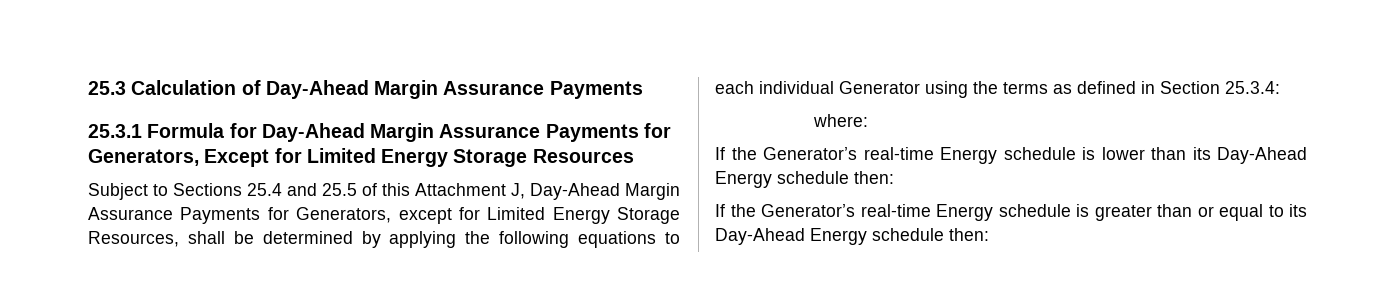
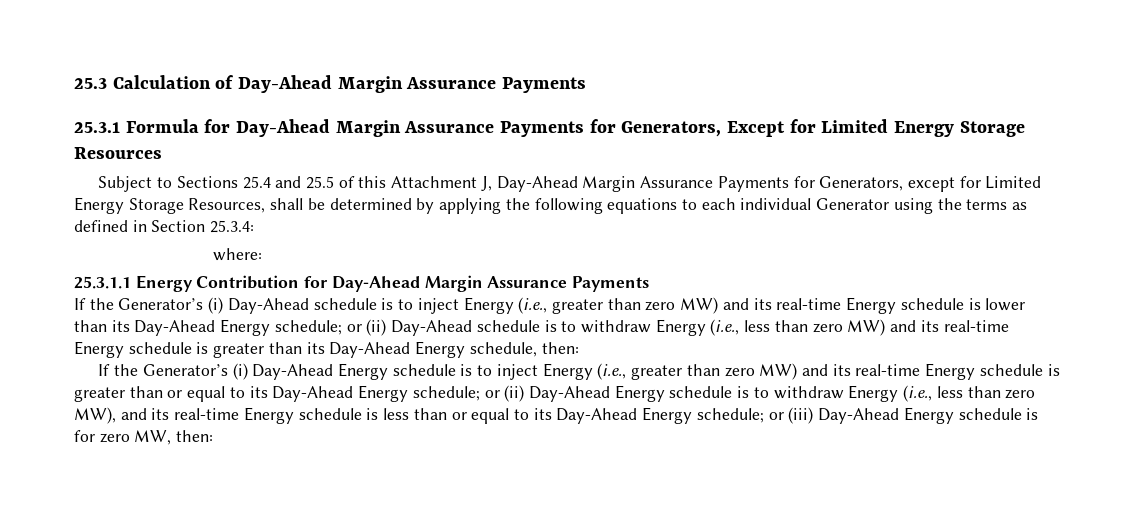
[715,147,857,160] If the Generator’s -> [74,275,650,292] [74,297,772,314] 25.3.1.1 Energy Contribution for Day-Ahead Margin Assurance Payments // If the Generator’s (i) Day-Ahead schedule is to inject Energy (i.e., greater than zero MW) and its
[777,171,894,184] [715,204,855,217] schedule then: // If the Generator’s -> [274,319,1009,336] [74,341,579,358] [98,363,851,380] schedule; or (ii) Day-Ahead schedule is to withdraw Energy (i.e., less than zero MW) and its real-time Energy schedule is greater than its Day-Ahead Energy schedule, then: // If the Generator’s (i) Day-Ahead Energy schedule is to inject Energy (i.e., greater than zero MW) and its
[872,228,944,241] schedule -> [412,385,1036,402] [74,407,1039,424] [74,430,172,445] schedule; or (ii) Day-Ahead Energy schedule is to withdraw Energy (i.e., less than zero MW), and its real-time Energy schedule is less than or equal to its Day-Ahead Energy schedule; or (iii) Day-Ahead Energy schedule is for zero MW,

